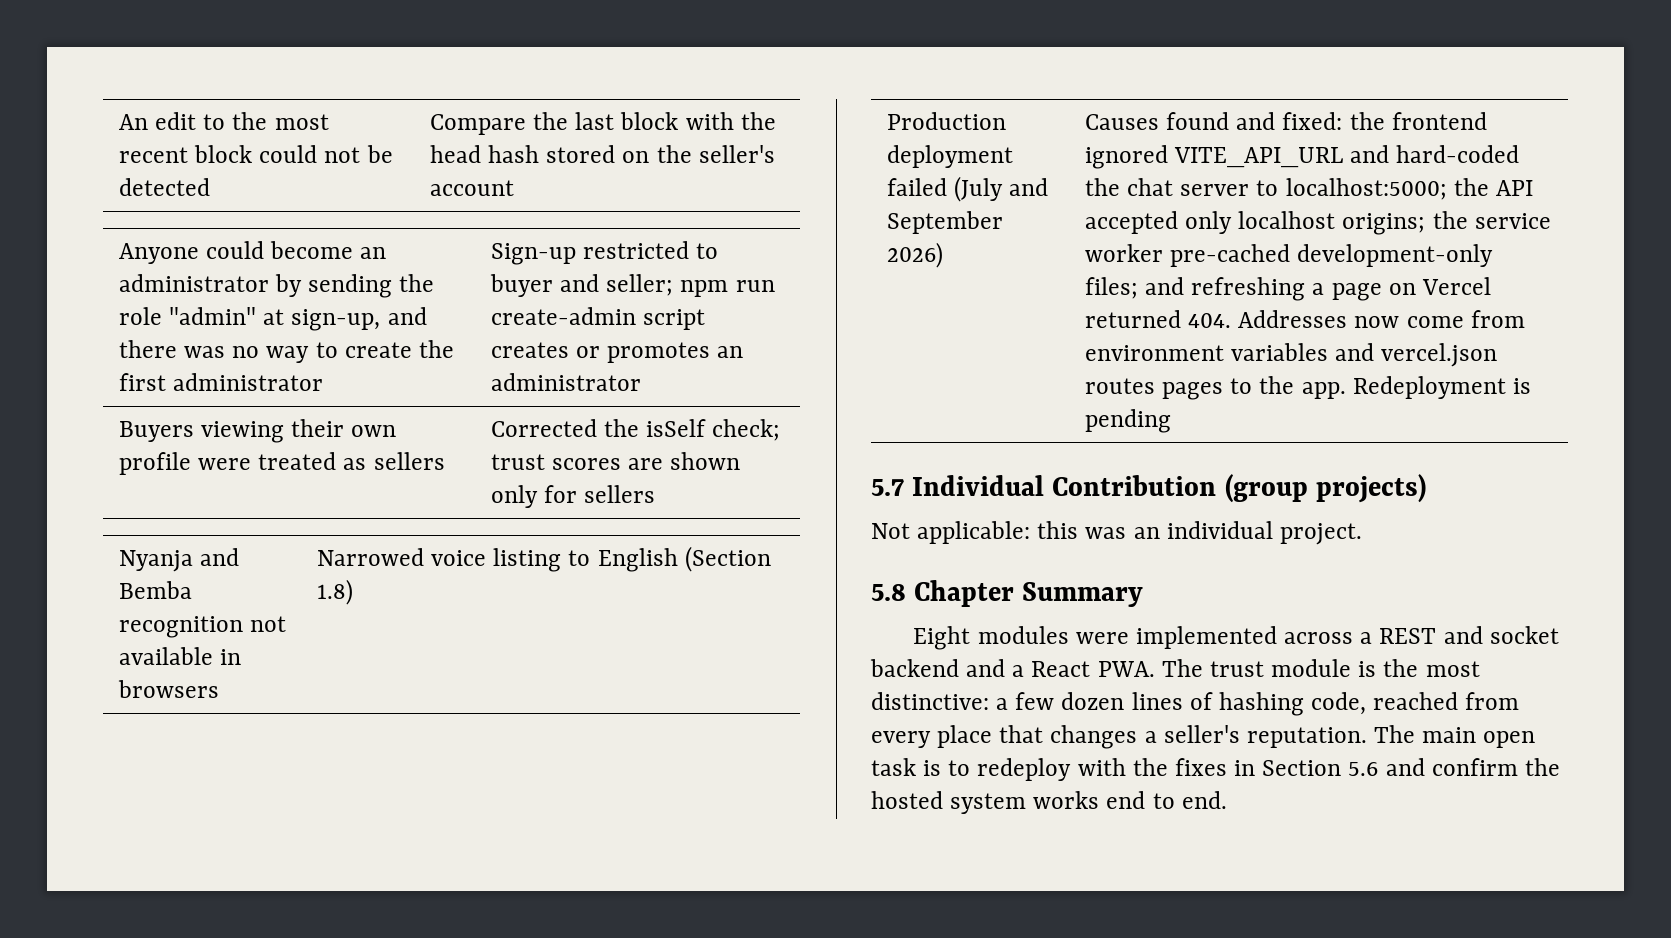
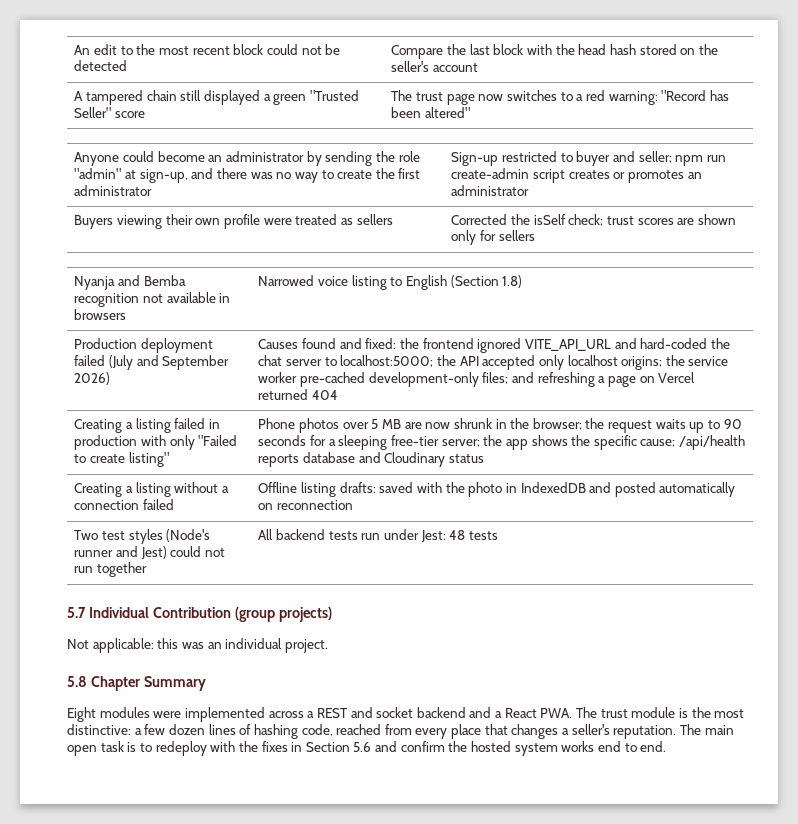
(514, 188) none -> [74,90,359,105] [74,107,145,118] [391,90,729,105] [391,107,470,118] // A tampered chain still displayed a green "Trusted Seller" score | The trust page now switches to a red warning: "Record has been altered"
[1188,310,1525,328] [1084,343,1498,367] [1084,376,1531,400] [1084,409,1171,433] 404. Addresses now come from environment variables and vercel.json routes pages to the app. Redeployment is pending -> [311,390,338,400] [74,418,220,433] [74,435,238,450] [74,452,169,467] [258,418,742,433] [258,435,746,450] [258,452,484,467] [74,482,229,497] [74,499,174,510] [258,482,736,497] [258,500,353,510] [74,529,211,544] [74,546,225,559] [74,562,147,577] [258,529,498,542] 404 // Creating a listing failed in production with only "Failed to create listing" | Phone photos over 5 MB are now shrunk in the browser; the request waits up to 90 seconds for a sleeping free-tier server; the app shows the specific cause; /api/health reports database and Cloudinary status // Creating a listing without a connection failed | Offline listing drafts: saved with the photo in IndexedDB and posted automatically on reconnection // Two test styles (Node's runner and Jest) could not run together | All backend tests run under Jest: 48 tests

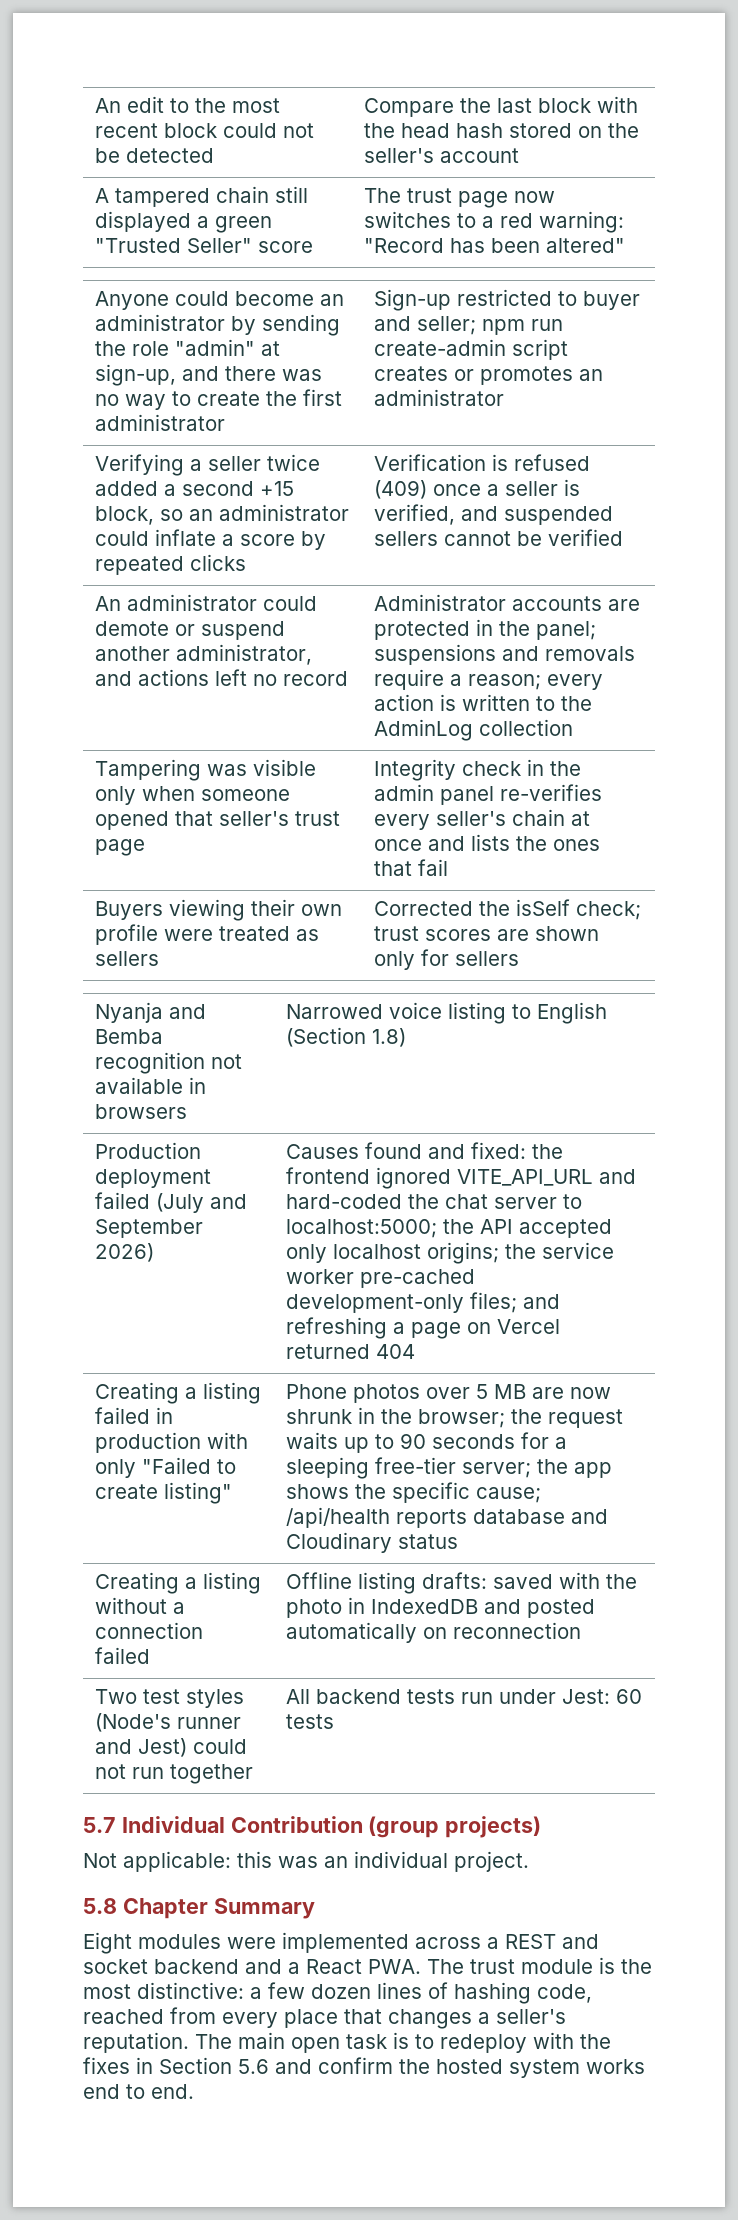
(530, 190) none -> [94,454,320,476] [94,481,294,496] [94,504,349,525] [94,529,326,550] [94,554,246,575] [373,454,590,471] [373,479,580,499] [373,504,613,525] [373,529,623,546] [94,594,317,611] [94,621,285,640] [94,644,312,665] [94,669,348,686] [373,594,640,611] [373,619,596,640] [373,644,635,665] [373,669,603,690] [373,694,592,711] [373,719,573,741] [94,759,316,781] [94,786,290,805] [94,811,340,830] [94,839,145,856] [373,759,581,781] [373,784,602,805] [373,809,590,830] [373,834,600,851] [373,859,448,876] // Verifying a seller twice added a second +15 block, so an administrator could inflate a score by repeated clicks | Verification is refused (409) once a seller is verified, and suspended sellers cannot be verified // An administrator could demote or suspend another administrator, and actions left no record | Administrator accounts are protected in the panel; suspensions and removals require a reason; every action is written to the AdminLog collection // Tampering was visible only when someone opened that seller's trust page | Integrity check in the admin panel re-verifies every seller's chain at once and lists the ones that fail
[449,530,466,540] 48 -> [615,1689,642,1704] 60

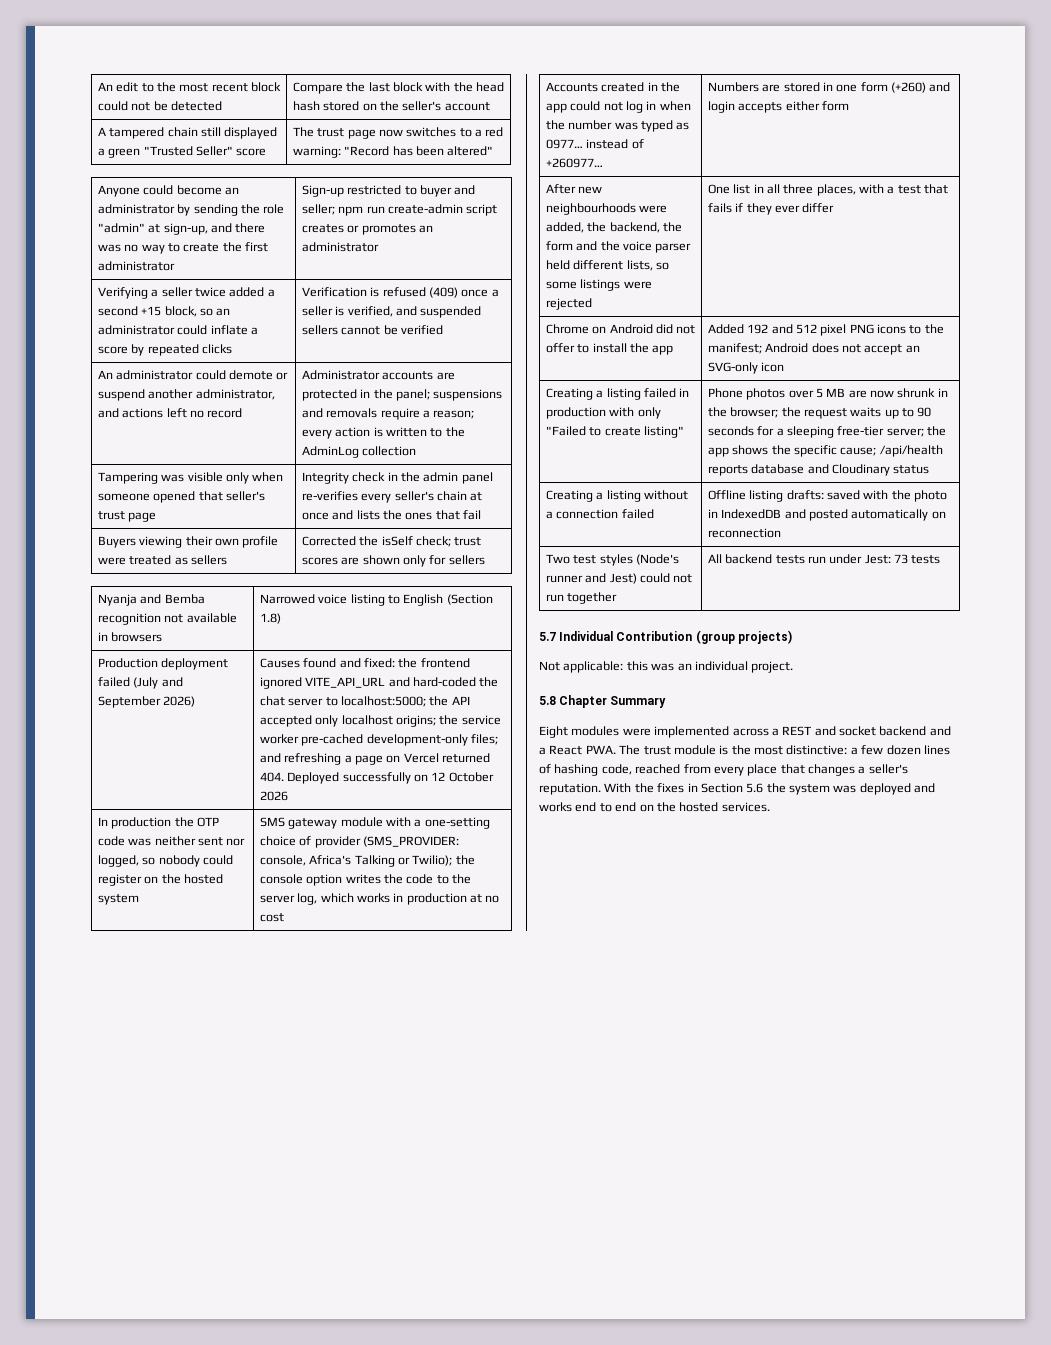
[375,1344,415,1359] 404 -> [259,772,494,784] [259,791,288,801] [97,817,219,829] [97,836,246,846] [97,855,233,867] [97,874,223,886] [97,894,139,905] [259,817,490,829] [259,836,459,848] [259,855,475,867] [259,874,471,886] [259,893,500,905] [259,913,284,922] [545,82,680,92] [545,101,691,113] [545,120,690,132] [545,139,644,149] [545,158,603,168] [707,82,951,93] [707,101,849,113] [545,184,603,194] [545,203,668,215] [545,222,682,233] [545,241,692,253] [545,260,669,271] [545,279,652,291] [545,298,592,310] [707,184,949,196] [707,203,835,215] [545,324,696,334] [545,343,674,355] [707,324,944,336] [707,343,920,355] [707,362,785,374] 404. Deployed successfully on 12 October 2026 // In production the OTP code was neither sent nor logged, so nobody could register on the hosted system | SMS gateway module with a one-setting choice of provider (SMS_PROVIDER: console, Africa's Talking or Twilio); the console option writes the code to the server log, which works in production at no cost // Accounts created in the app could not log in when the number was typed as 0977… instead of +260977… | Numbers are stored in one form (+260) and login accepts either form // After new neighbourhoods were added, the backend, the form and the voice parser held different lists, so some listings were rejected | One list in all three places, with a test that fails if they ever differ // Chrome on Android did not offer to install the app | Added 192 and 512 pixel PNG icons to the manifest; Android does not accept an SVG-only icon
[615,1689,642,1704] 60 -> [893,554,908,564] 73
[195,2032,574,2053] The main open task is to redeploy with -> [604,783,632,793] With
[275,2057,645,2078] [83,2084,194,2099] and confirm the hosted system works end to end. -> [766,783,936,795] [539,802,770,812] the system was deployed and works end to end on the hosted services.

